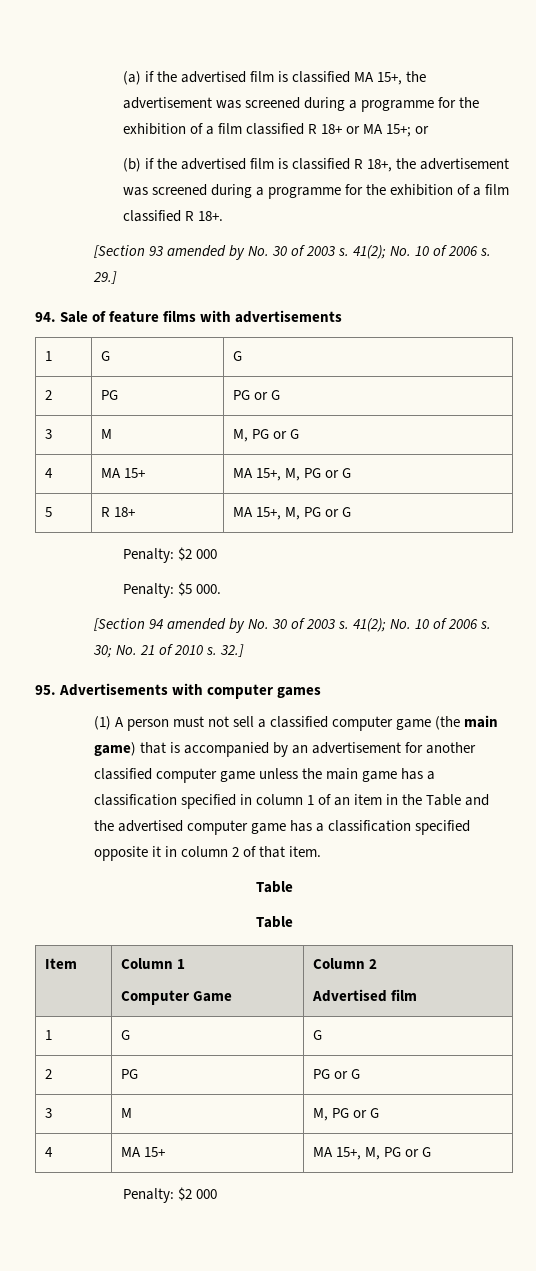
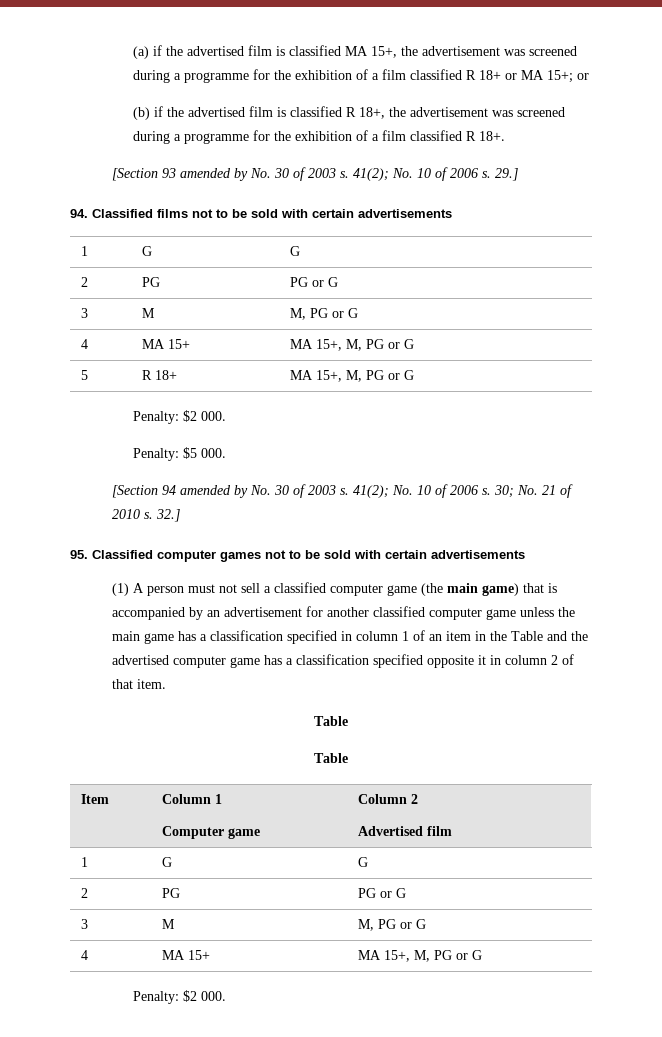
[60,310,232,323] Sale of feature films with -> [92,209,354,218] Classified films not to be sold with certain
[196,549,218,559] 000 -> [201,411,227,421] 000.
[59,683,204,696] Advertisements with -> [92,550,153,559] Classified
(322, 692) none -> [265,550,525,559] not to be sold with certain advertisements
[193,991,233,1002] Game -> [227,828,260,839] game
[196,1189,218,1199] 000 -> [201,991,227,1001] 000.

